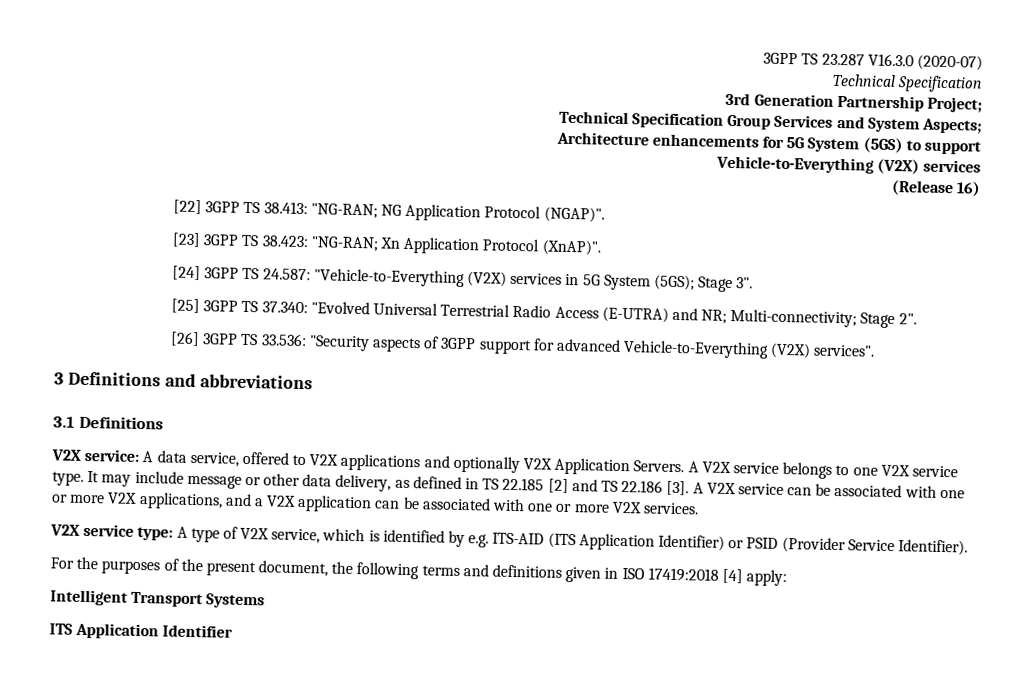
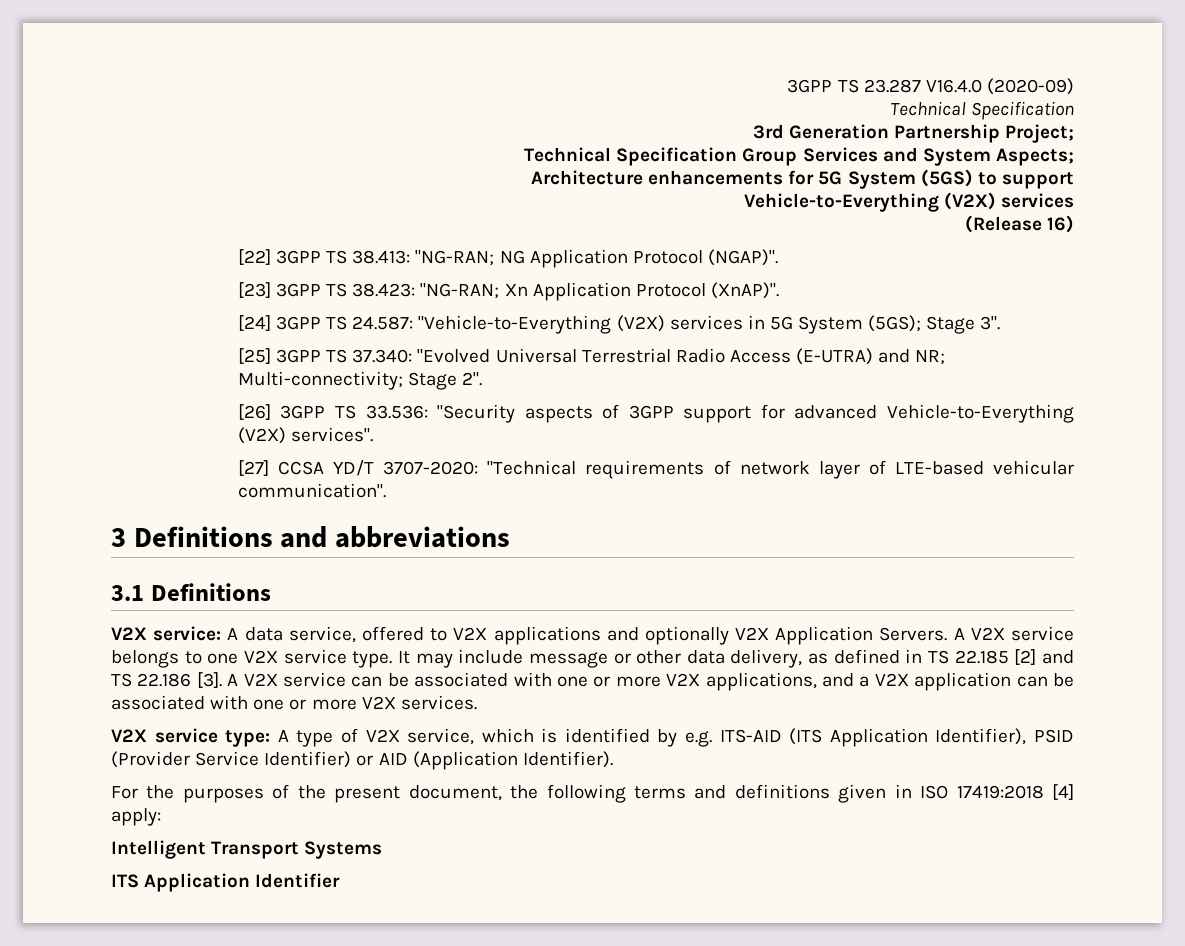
[867,53,983,71] V16.3.0 (2020-07) -> [925,78,1074,95] V16.4.0 (2020-09)
(876, 350) none -> [237,460,1074,479] [237,483,386,498] // [27] CCSA YD/T 3707-2020: "Technical requirements of network layer of LTE-based vehicular communication".
[657,534,745,551] Identifier) or -> [935,728,1027,745] Identifier),
(895, 545) none -> [264,751,518,770] Identifier) or AID (Application

